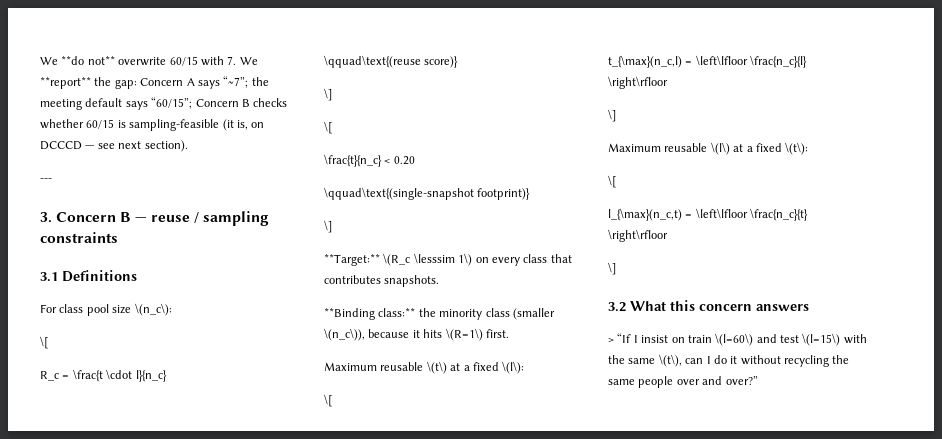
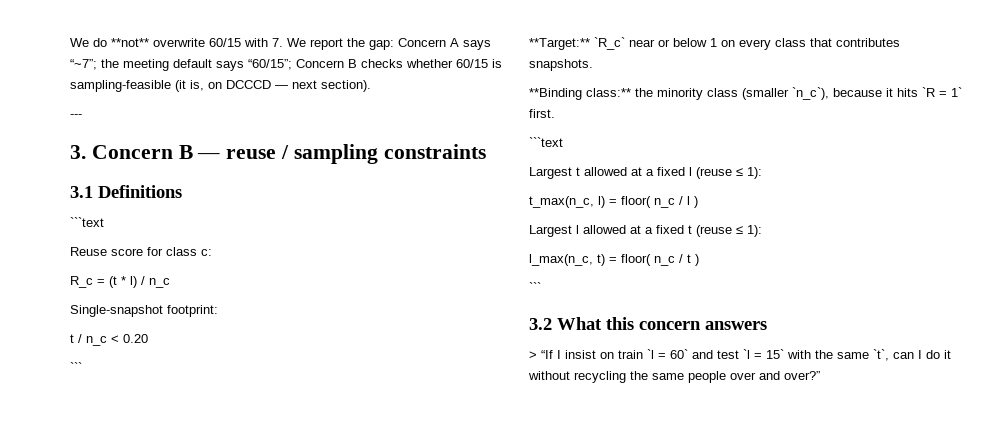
[40,56,115,65] We **do not** -> [70,38,149,47] We do **not**
[40,77,91,89] **report** -> [310,38,343,50] report
[97,143,115,149] see -> (288, 87) none
[40,303,172,316] [40,336,49,349] [40,369,167,382] [324,55,459,68] [324,88,333,101] [324,121,333,134] [324,154,415,167] [324,187,531,200] [324,220,333,233] [324,253,473,266] For class pool size \(n_c\): // \[ // R_c = \frac{t \cdot l}{n_c} // \qquad\text{(reuse score)} // \] // \[ // \frac{t}{n_c} < 0.20 // \qquad\text{(single-snapshot footprint)} // \] // **Target:** \(R_c \lesssim 1\) -> [70,217,104,227] [70,247,212,256] [70,276,170,288] [70,305,218,317] [70,334,148,346] [70,362,82,372] [529,37,717,50] ```text // Reuse score for class c: // R_c = (t * l) / n_c // Single-snapshot footprint: // t / n_c < 0.20 // ``` // **Target:** `R_c` near or below 1
[324,328,365,341] \(n_c\)), -> [792,87,829,100] `n_c`),
[445,328,509,341] [324,361,525,374] [324,394,333,407] [608,55,808,68] [608,76,668,89] [608,109,617,122] [608,142,809,155] [608,175,617,188] [608,208,809,221] [608,229,668,242] [608,262,617,275] \(R=1\) first. // Maximum reusable \(t\) at a fixed \(l\): // \[ // t_{\max}(n_c,l) = \left\lfloor \frac{n_c}{l} \right\rfloor // \] // Maximum reusable \(l\) at a fixed \(t\): // \[ // l_{\max}(n_c,t) = \left\lfloor \frac{n_c}{t} \right\rfloor // \] -> [922,87,962,97] [529,109,555,118] [529,137,563,147] [529,167,762,179] [529,196,698,208] [529,225,762,237] [529,254,699,266] [529,282,541,292] `R = 1` first. // ```text // Largest t allowed at a fixed l (reuse ≤ 1): // t_max(n_c, l) = floor( n_c / l ) // Largest l allowed at a fixed t (reuse ≤ 1): // l_max(n_c, t) = floor( n_c / t ) // ```
[715,333,841,346] \(l=60\) and test \(l=15\) -> [647,349,784,359] `l = 60` and test `l = 15`
[658,354,682,367] \(t\), -> [873,349,889,361] `t`,

